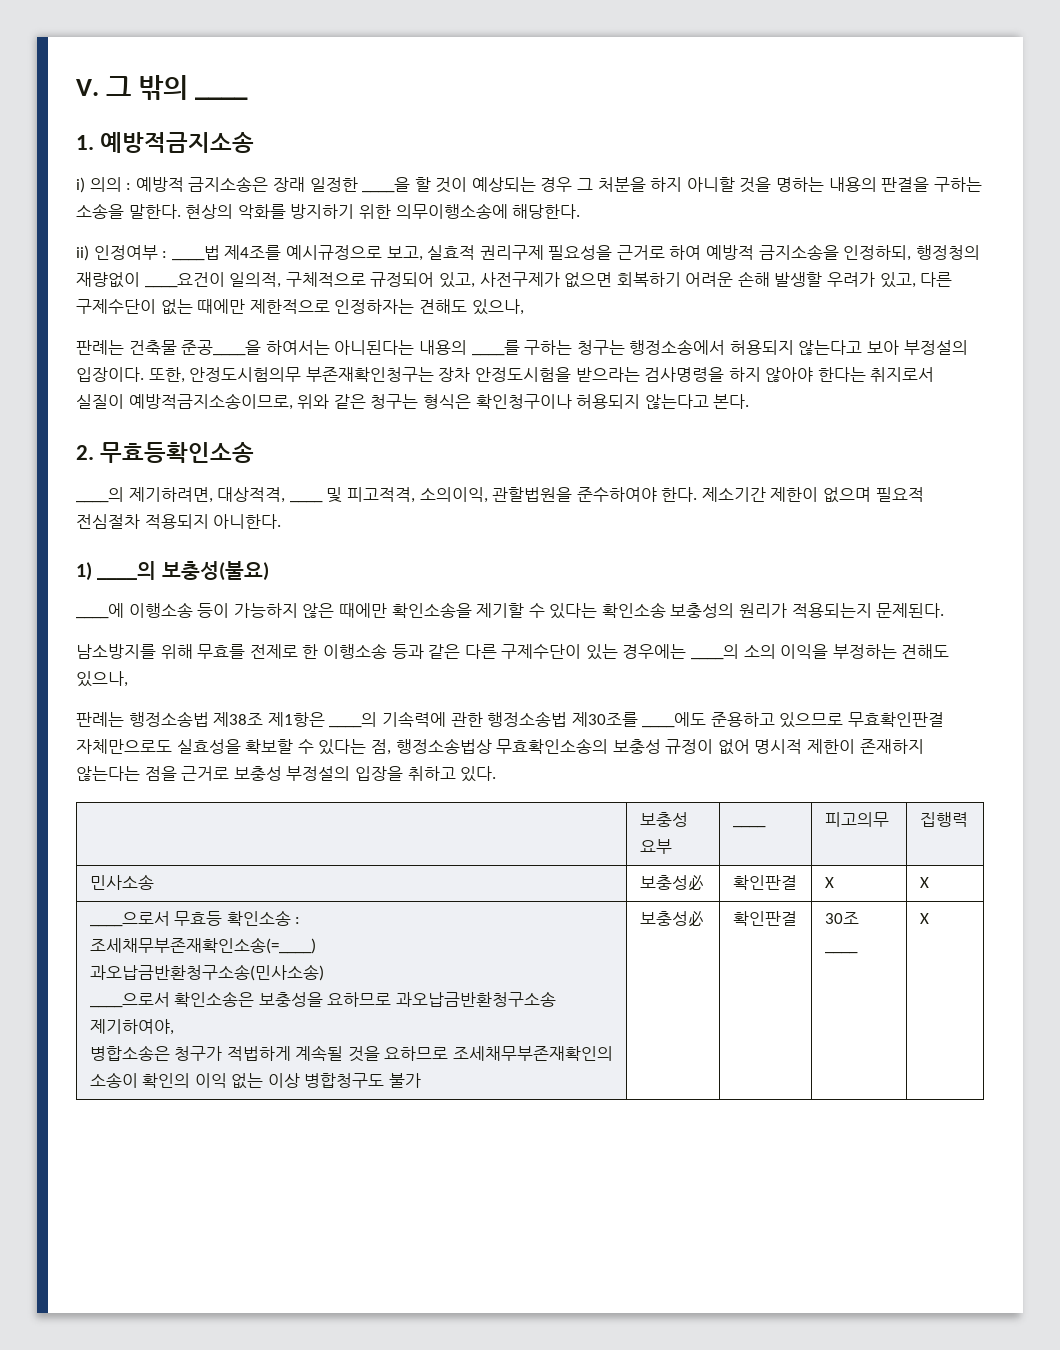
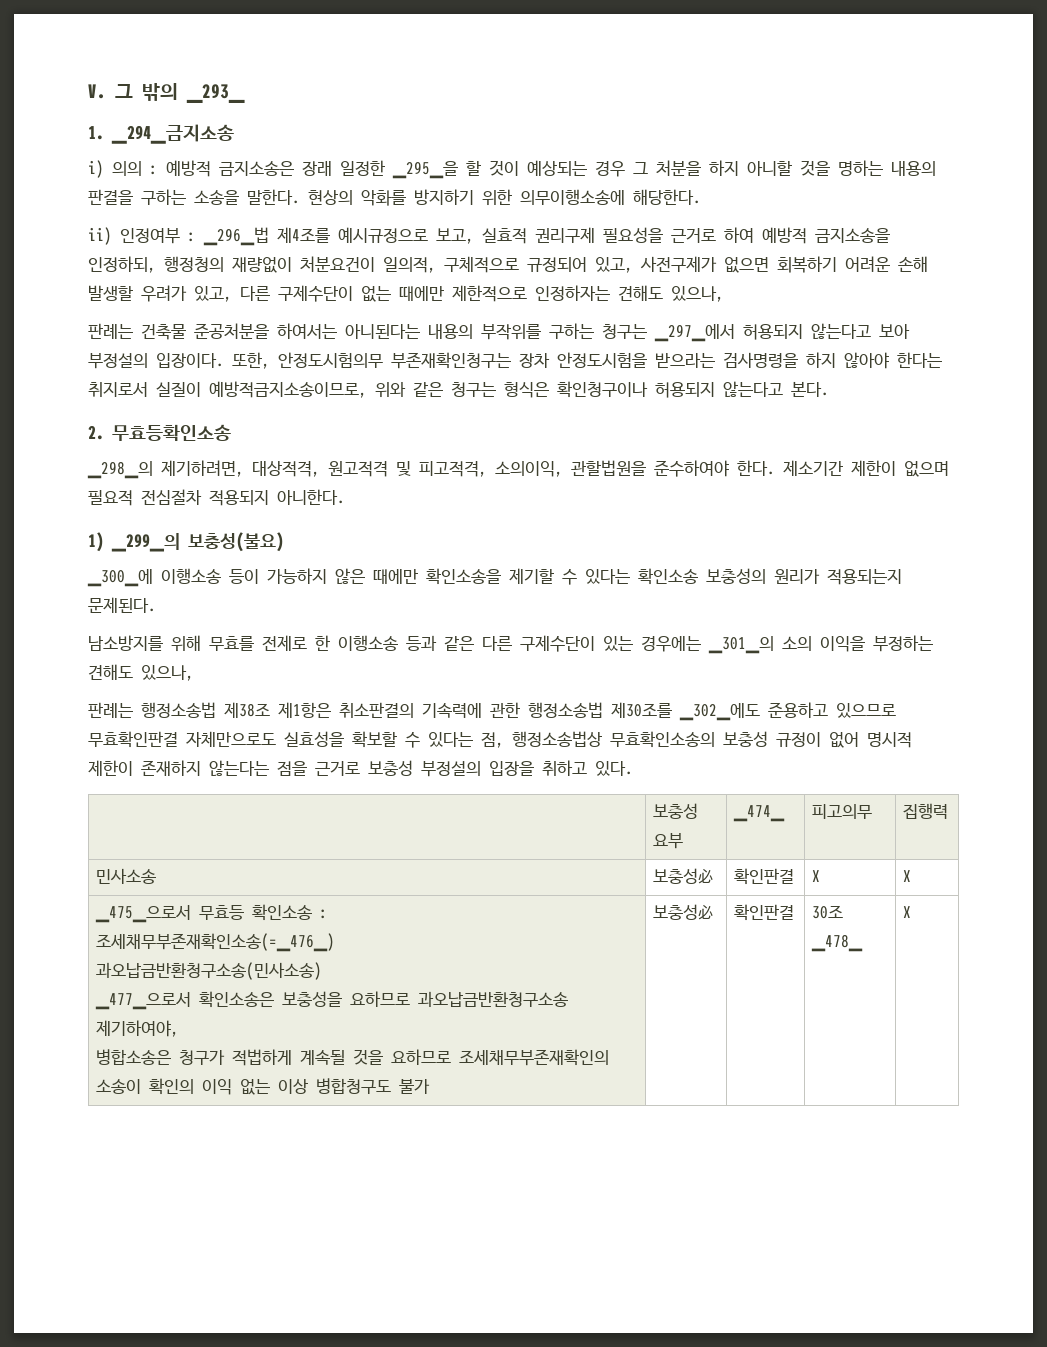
[195,96,249,100] ____ -> [186,84,245,103] ▁293▁
[100,132,255,153] 예방적금지소송 -> [111,124,234,144] ▁294▁금지소송
[362,177,411,193] ____을 -> [392,161,458,179] ▁295▁을
[171,245,220,261] ____법 -> [203,227,269,246] ▁296▁법
[144,272,225,288] ____요건이 -> [300,256,375,272] 처분요건이
[181,340,262,356] 준공____을 -> [194,323,269,339] 준공처분을
[471,340,520,356] ____를 -> [481,324,541,340] 부작위를
[629,339,726,355] 행정소송에서 -> [654,324,735,342] ▁297▁에서
[76,487,124,503] ____의 -> [87,461,153,479] ▁298▁의
[289,500,323,503] ____ -> [328,461,388,477] 원고적격
[97,561,157,580] ____의 -> [111,533,180,552] ▁299▁의
[76,603,124,619] ____에 -> [87,569,153,587] ▁300▁에
[691,644,740,660] ____의 -> [708,636,774,654] ▁301▁의
[329,712,378,728] ____의 -> [339,702,414,718] 취소판결의
[642,712,707,728] ____에도 -> [679,703,760,721] ▁302▁에도
[732,825,766,828] ____ -> [733,805,786,822] ▁474▁
[89,911,170,927] ____으로서 -> [95,905,192,923] ▁475▁으로서
[89,937,316,954] 조세채무부존재확인소송(=____) -> [96,933,336,952] 조세채무부존재확인소송(=▁476▁)
[89,992,170,1008] ____으로서 -> [95,992,192,1010] ▁477▁으로서
[824,951,858,954] ____ -> [811,934,864,952] ▁478▁

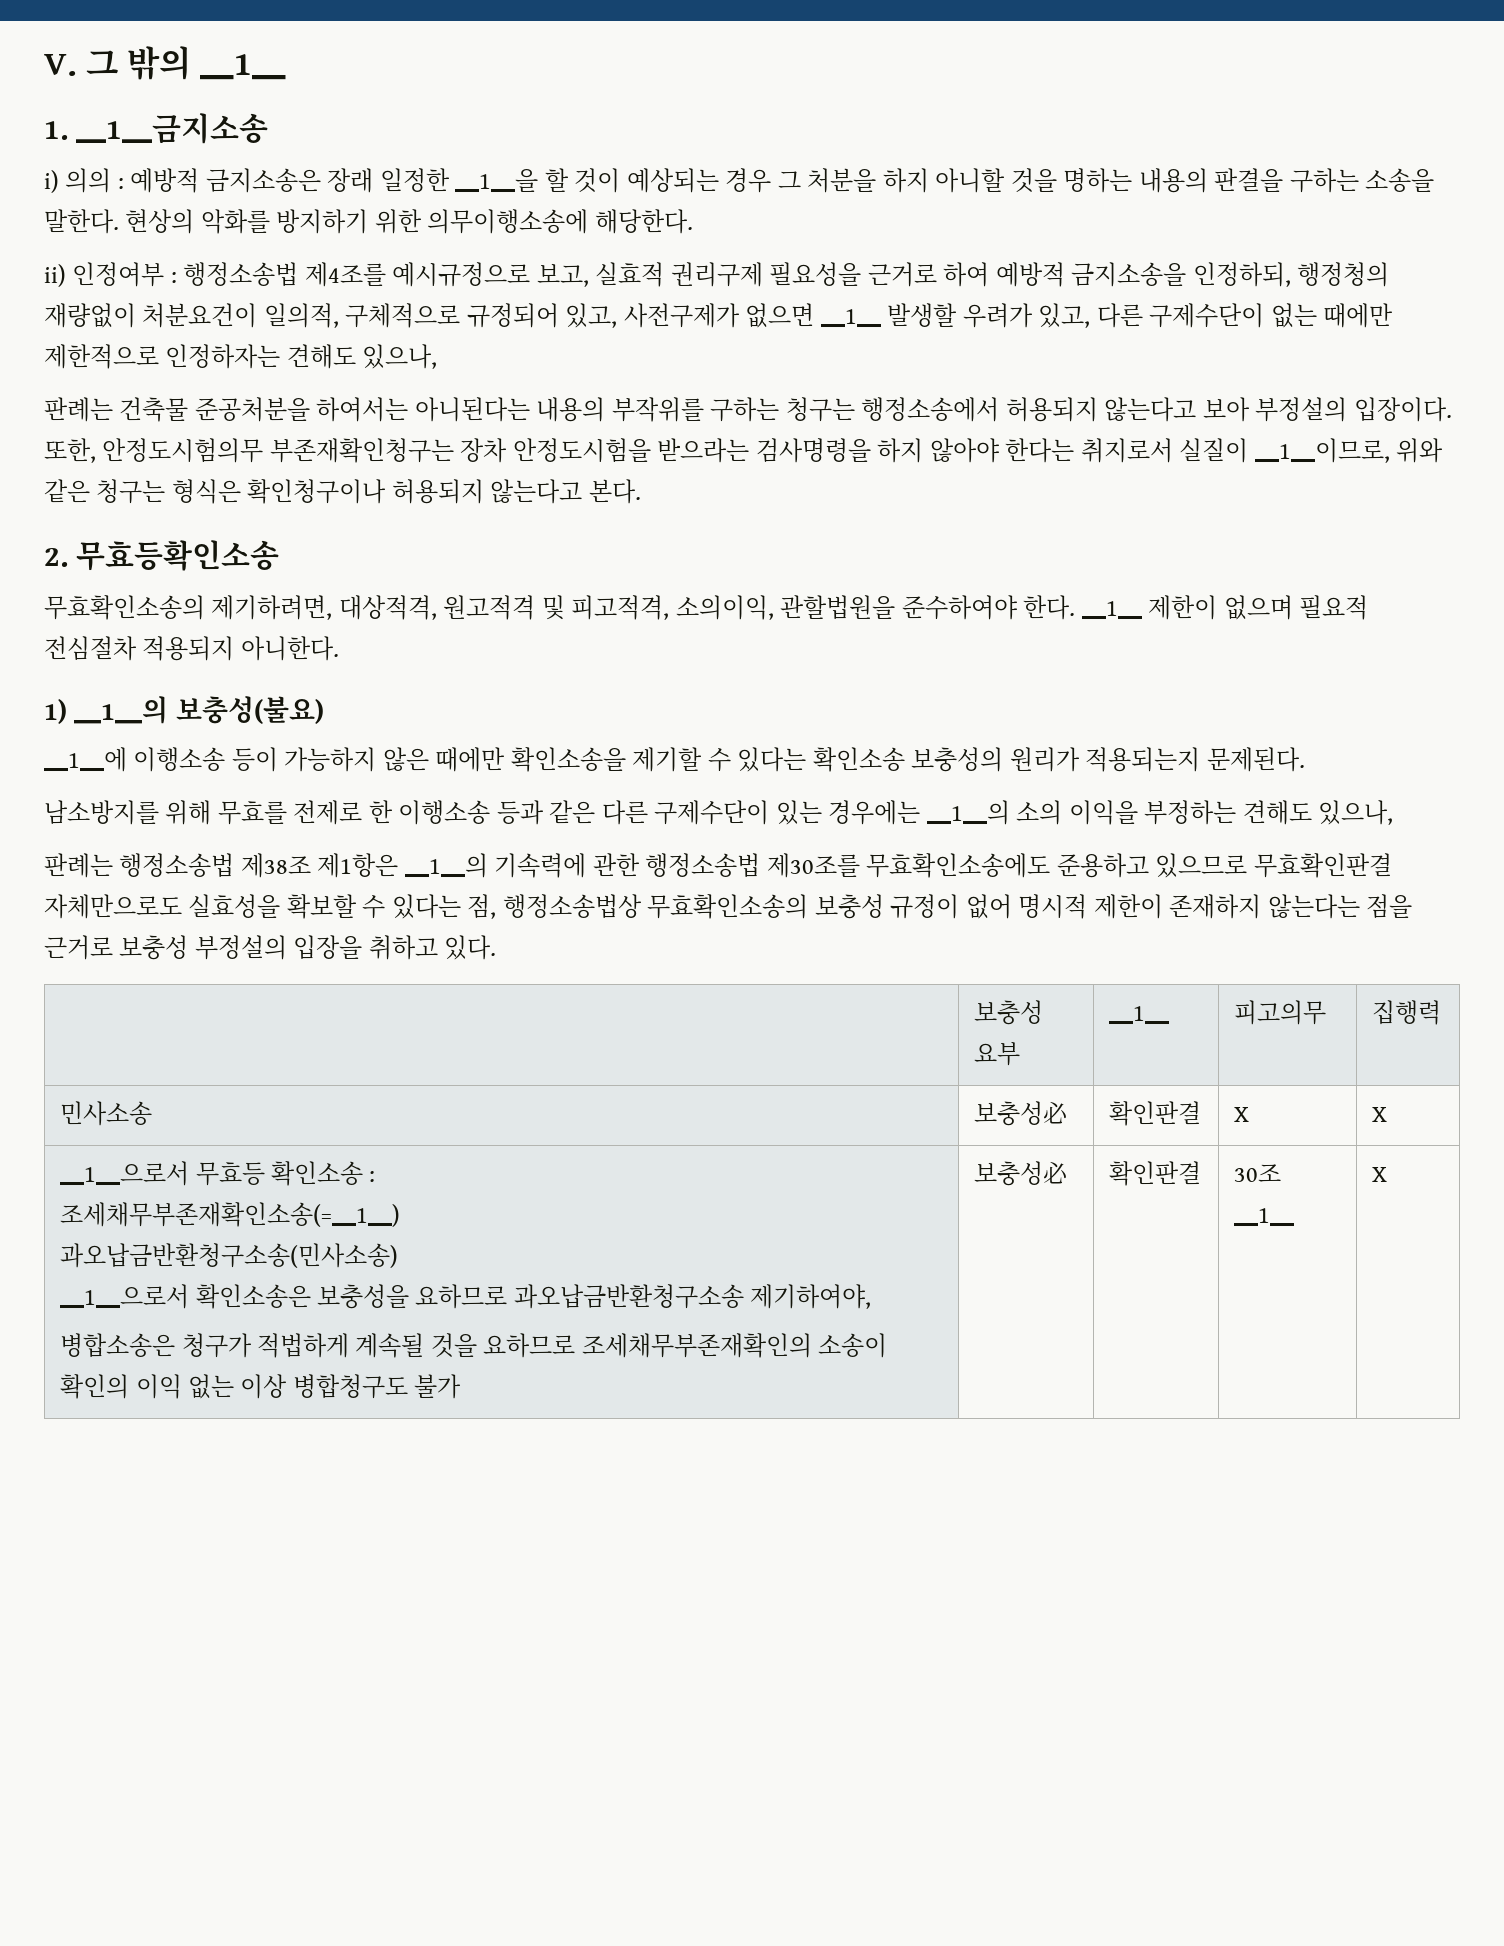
[186,84,245,103] ▁293▁ -> [200,54,287,80] ▁1▁
[111,124,234,144] ▁294▁금지소송 -> [76,113,269,144] ▁1▁금지소송
[392,161,458,179] ▁295▁을 -> [455,169,539,193] ▁1▁을
[203,227,269,246] ▁296▁법 -> [183,262,299,287] 행정소송법
[777,256,928,273] 회복하기 어려운 손해 -> [820,309,881,328] ▁1▁
[654,324,735,342] ▁297▁에서 -> [861,397,1000,422] 행정소송에서
[209,381,367,398] 예방적금지소송이므로, -> [1254,438,1390,463] ▁1▁이므로,
[87,461,153,479] ▁298▁의 -> [44,595,205,620] 무효확인소송의
[783,460,843,476] 제소기간 -> [1081,601,1142,620] ▁1▁
[111,533,180,552] ▁299▁의 -> [74,696,169,724] ▁1▁의
[87,569,153,587] ▁300▁에 -> [44,747,127,772] ▁1▁에
[708,636,774,654] ▁301▁의 -> [926,800,1010,825] ▁1▁의
[339,702,414,718] 취소판결의 -> [404,853,488,878] ▁1▁의
[679,703,760,721] ▁302▁에도 -> [866,853,1051,878] 무효확인소송에도
[733,805,786,822] ▁474▁ -> [1109,1006,1170,1025] ▁1▁
[95,905,192,923] ▁475▁으로서 -> [60,1161,190,1186] ▁1▁으로서
[96,933,336,952] 조세채무부존재확인소송(=▁476▁) -> [60,1202,401,1227] 조세채무부존재확인소송(=▁1▁)
[95,992,192,1010] ▁477▁으로서 -> [60,1284,190,1309] ▁1▁으로서
[811,934,864,952] ▁478▁ -> [1234,1208,1295,1227] ▁1▁

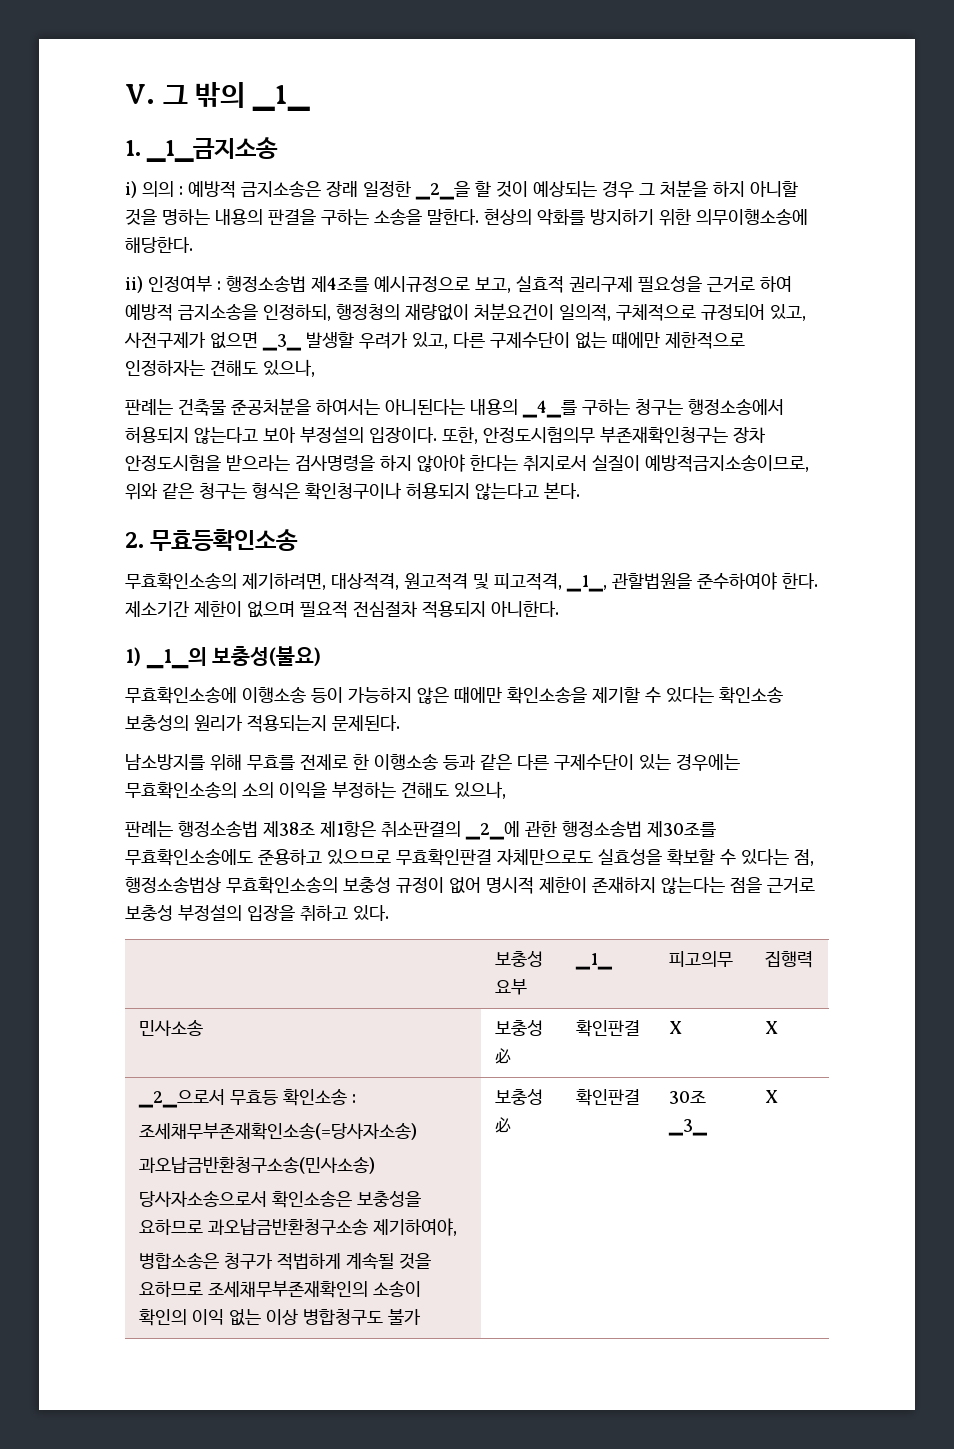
[455,169,539,193] ▁1▁을 -> [415,181,470,200] ▁2▁을
[820,309,881,328] ▁1▁ -> [262,334,302,351] ▁3▁
[611,397,704,422] 부작위를 -> [522,400,577,418] ▁4▁를
[1254,438,1390,463] ▁1▁이므로, -> [645,455,809,472] 예방적금지소송이므로,
[675,595,774,620] 소의이익, -> [566,575,607,592] ▁1▁,
[1081,601,1142,620] ▁1▁ -> [125,601,189,617] 제소기간
[44,747,127,772] ▁1▁에 -> [125,687,237,704] 무효확인소송에
[926,800,1010,825] ▁1▁의 -> [125,782,237,799] 무효확인소송의
[404,853,587,878] ▁1▁의 기속력에 -> [381,821,520,840] 취소판결의 ▁2▁에
[60,1161,190,1186] ▁1▁으로서 -> [137,1089,225,1108] ▁2▁으로서
[60,1202,401,1227] 조세채무부존재확인소송(=▁1▁) -> [138,1122,417,1140] 조세채무부존재확인소송(=당사자소송)
[60,1284,190,1309] ▁1▁으로서 -> [138,1191,267,1207] 당사자소송으로서
[1234,1208,1295,1227] ▁1▁ -> [667,1119,708,1136] ▁3▁

